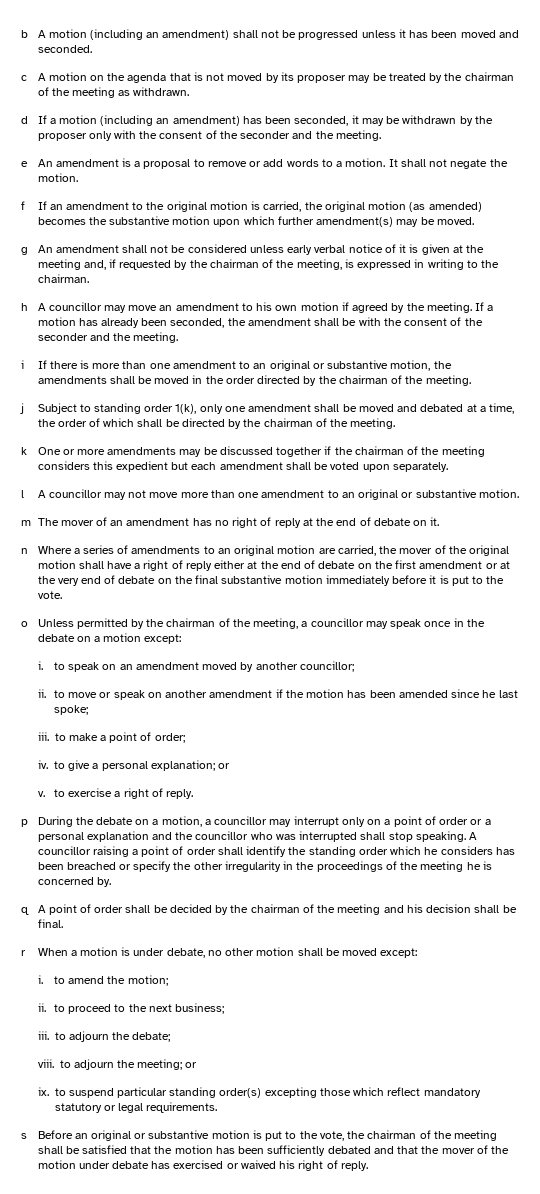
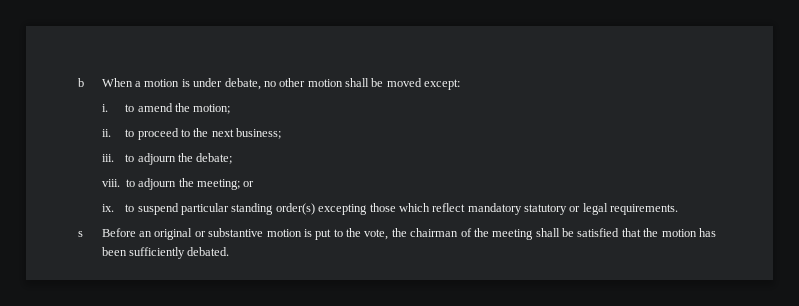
[37,29,519,40] [37,45,92,53] [21,72,514,83] [37,87,190,98] [21,115,493,126] [37,130,381,141] [21,158,508,169] [37,173,78,182] [21,201,482,212] [37,216,474,227] [21,244,485,255] [37,259,500,270] [37,274,89,283] [21,302,494,313] [37,317,483,328] [37,332,179,343] [21,360,452,371] [37,375,471,386] [20,403,515,414] [37,418,396,429] [21,446,485,457] [37,461,448,472] [21,489,519,500] [21,517,440,528] [21,545,510,556] [37,560,510,571] [37,575,505,586] [37,591,62,599] [21,618,485,629] [37,633,182,644] [37,661,354,672] [37,689,518,700] [53,705,88,715] [37,732,185,743] [37,760,231,771] [37,788,194,799] [21,816,491,827] [37,831,478,842] [37,846,515,857] [37,861,492,872] [37,877,111,887] [21,904,517,915] [37,919,63,928] [21,950,26,956] A motion (including an amendment) shall not be progressed unless it has been moved and seconded. // c A motion on the agenda that is not moved by its proposer may be treated by the chairman of the meeting as withdrawn. // d If a motion (including an amendment) has been seconded, it may be withdrawn by the proposer only with the consent of the seconder and the meeting. // e An amendment is a proposal to remove or add words to a motion. It shall not negate the motion. // f If an amendment to the original motion is carried, the original motion (as amended) becomes the substantive motion upon which further amendment(s) may be moved. // g An amendment shall not be considered unless early verbal notice of it is given at the meeting and, if requested by the chairman of the meeting, is expressed in writing to the chairman. // h A councillor may move an amendment to his own motion if agreed by the meeting. If a motion has already been seconded, the amendment shall be with the consent of the seconder and the meeting. // i If there is more than one amendment to an original or substantive motion, the amendments shall be moved in the order directed by the chairman of the meeting. // j Subject to standing order 1(k), only one amendment shall be moved and debated at a time, the order of which shall be directed by the chairman of the meeting. // k One or more amendments may be discussed together if the chairman of the meeting considers this expedient but each amendment shall be voted upon separately. // l A councillor may not move more than one amendment to an original or substantive motion. // m The mover of an amendment has no right of reply at the end of debate on it. // n Where a series of amendments to an original motion are carried, the mover of the original motion shall have a right of reply either at the end of debate on the first amendment or at the very end of debate on the final substantive motion immediately before it is put to the vote. // o Unless permitted by the chairman of the meeting, a councillor may speak once in the debate on a motion except: // i. to speak on an amendment moved by another councillor; // ii. to move or speak on another amendment if the motion has been amended since he last spoke; // iii. to make a point of order; // iv. to give a personal explanation; or // v. to exercise a right of reply. // p During the debate on a motion, a councillor may interrupt only on a point of order or a personal explanation and the councillor who was interrupted shall stop speaking. A councillor raising a point of order shall identify the standing order which he considers has been breached or specify the other irregularity in the proceedings of the meeting he is concerned by. // q A point of order shall be decided by the chairman of the meeting and his decision shall be final. // r -> (84, 82) none
[327,1145,510,1154] [37,1160,368,1171] debated and that the mover of the motion under debate has exercised or waived his right of reply. -> [187,247,230,256] debated.

